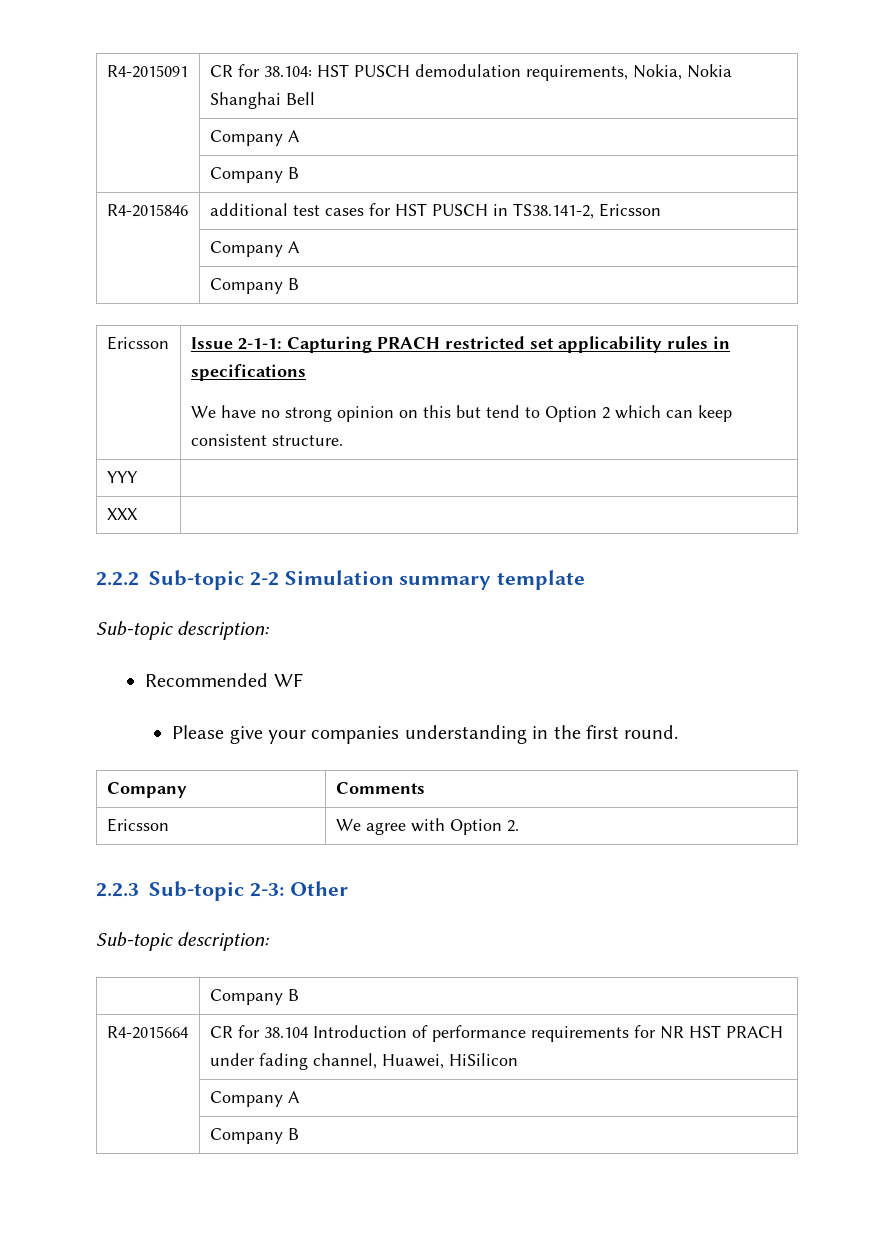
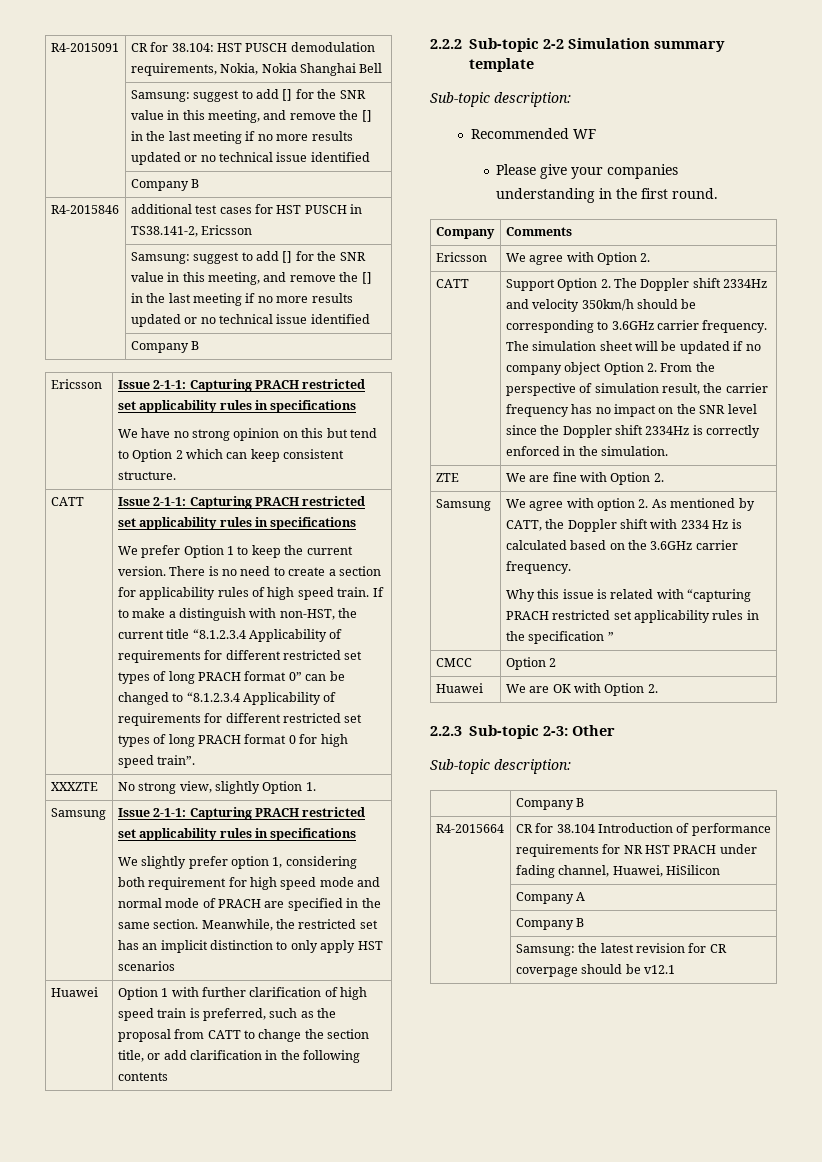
[209,130,300,146] Company A -> [130,89,366,102] [130,110,372,123] [130,131,353,144] [130,152,370,165] Samsung: suggest to add [] for the SNR value in this meeting, and remove the [] in the last meeting if no more results updated or no technical issue identified
[209,241,300,257] Company A -> [130,251,366,264] [130,272,372,285] [130,293,353,306] [130,314,370,327] Samsung: suggest to add [] for the SNR value in this meeting, and remove the [] in the last meeting if no more results updated or no technical issue identified
[106,471,138,483] [106,508,138,520] YYY | // XXX | -> [50,497,84,506] [117,496,366,509] [117,517,357,530] [117,545,353,558] [117,566,381,576] [117,587,384,600] [117,608,358,621] [117,629,343,642] [117,650,363,663] [117,671,345,684] [117,692,337,705] [117,713,363,726] [117,734,348,747] [117,755,196,768] [50,782,98,791] [117,781,316,794] [50,808,106,820] [117,807,366,820] [117,828,357,841] [117,856,357,869] [117,877,381,890] [117,898,381,911] [117,919,378,931] [117,940,383,953] [117,961,175,971] [50,987,98,997] [117,987,368,1000] [117,1008,337,1021] [117,1029,370,1042] [117,1050,361,1063] [117,1072,168,1081] CATT | Issue 2-1-1: Capturing PRACH restricted set applicability rules in specifications // We prefer Option 1 to keep the current version. There is no need to create a section for applicability rules of high speed train. If to make a distinguish with non-HST, the current title “8.1.2.3.4 Applicability of requirements for different restricted set types of long PRACH format 0” can be changed to “8.1.2.3.4 Applicability of requirements for different restricted set types of long PRACH format 0 for high speed train”. // XXXZTE | No strong view, slightly Option 1. // Samsung | Issue 2-1-1: Capturing PRACH restricted set applicability rules in specifications // We slightly prefer option 1, considering both requirement for high speed mode and normal mode of PRACH are specified in the same section. Meanwhile, the restricted set has an implicit distinction to only apply HST scenarios // Huawei | Option 1 with further clarification of high speed train is preferred, such as the proposal from CATT to change the section title, or add clarification in the following contents
(519, 826) none -> [435,279,469,288] [505,278,768,291] [505,299,697,312] [505,320,768,333] [505,341,761,354] [505,362,715,375] [505,383,768,396] [505,404,757,417] [505,425,761,438] [505,446,669,456] [435,473,459,482] [505,472,664,485] [435,499,491,511] [505,498,755,511] [505,519,742,532] [505,540,738,550] [505,561,571,574] [505,589,752,602] [505,610,759,623] [505,631,614,644] [435,658,472,667] [505,657,557,670] [435,683,483,693] [505,683,658,696] // CATT | Support Option 2. The Doppler shift 2334Hz and velocity 350km/h should be corresponding to 3.6GHz carrier frequency. The simulation sheet will be updated if no company object Option 2. From the perspective of simulation result, the carrier frequency has no impact on the SNR level since the Doppler shift 2334Hz is correctly enforced in the simulation. // ZTE | We are fine with Option 2. // Samsung | We agree with option 2. As mentioned by CATT, the Doppler shift with 2334 Hz is calculated based on the 3.6GHz carrier frequency. // Why this issue is related with “capturing PRACH restricted set applicability rules in the specification ” // CMCC | Option 2 // Huawei | We are OK with Option 2.
(299, 1134) none -> [515,943,727,956] [515,964,676,977] // | Samsung: the latest revision for CR coverpage should be v12.1

